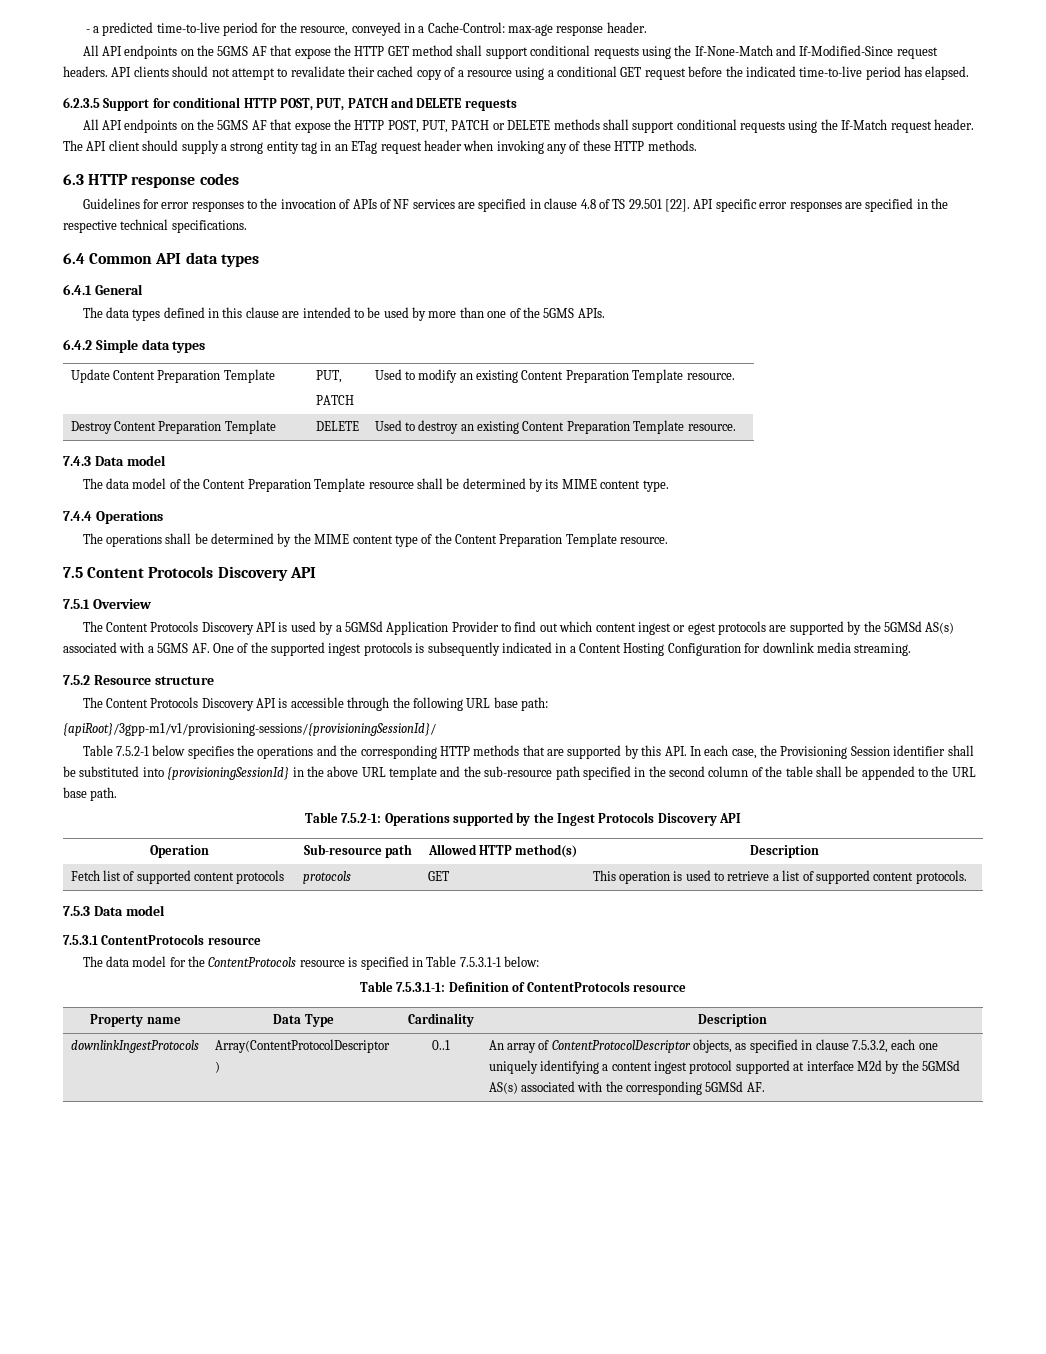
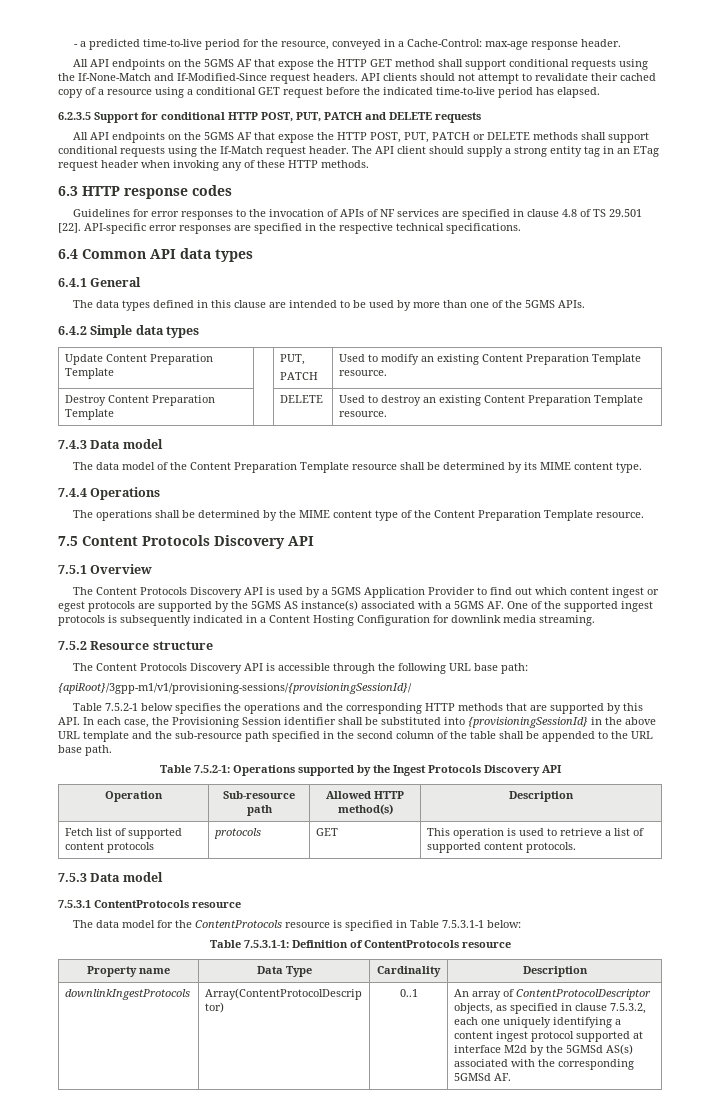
[693,199,757,212] API specific -> [84,223,146,234] API-specific
[344,621,383,632] 5GMSd -> [330,587,361,595] 5GMS
[883,621,955,634] 5GMSd AS(s) -> [251,600,358,611] 5GMS AS instance(s)

